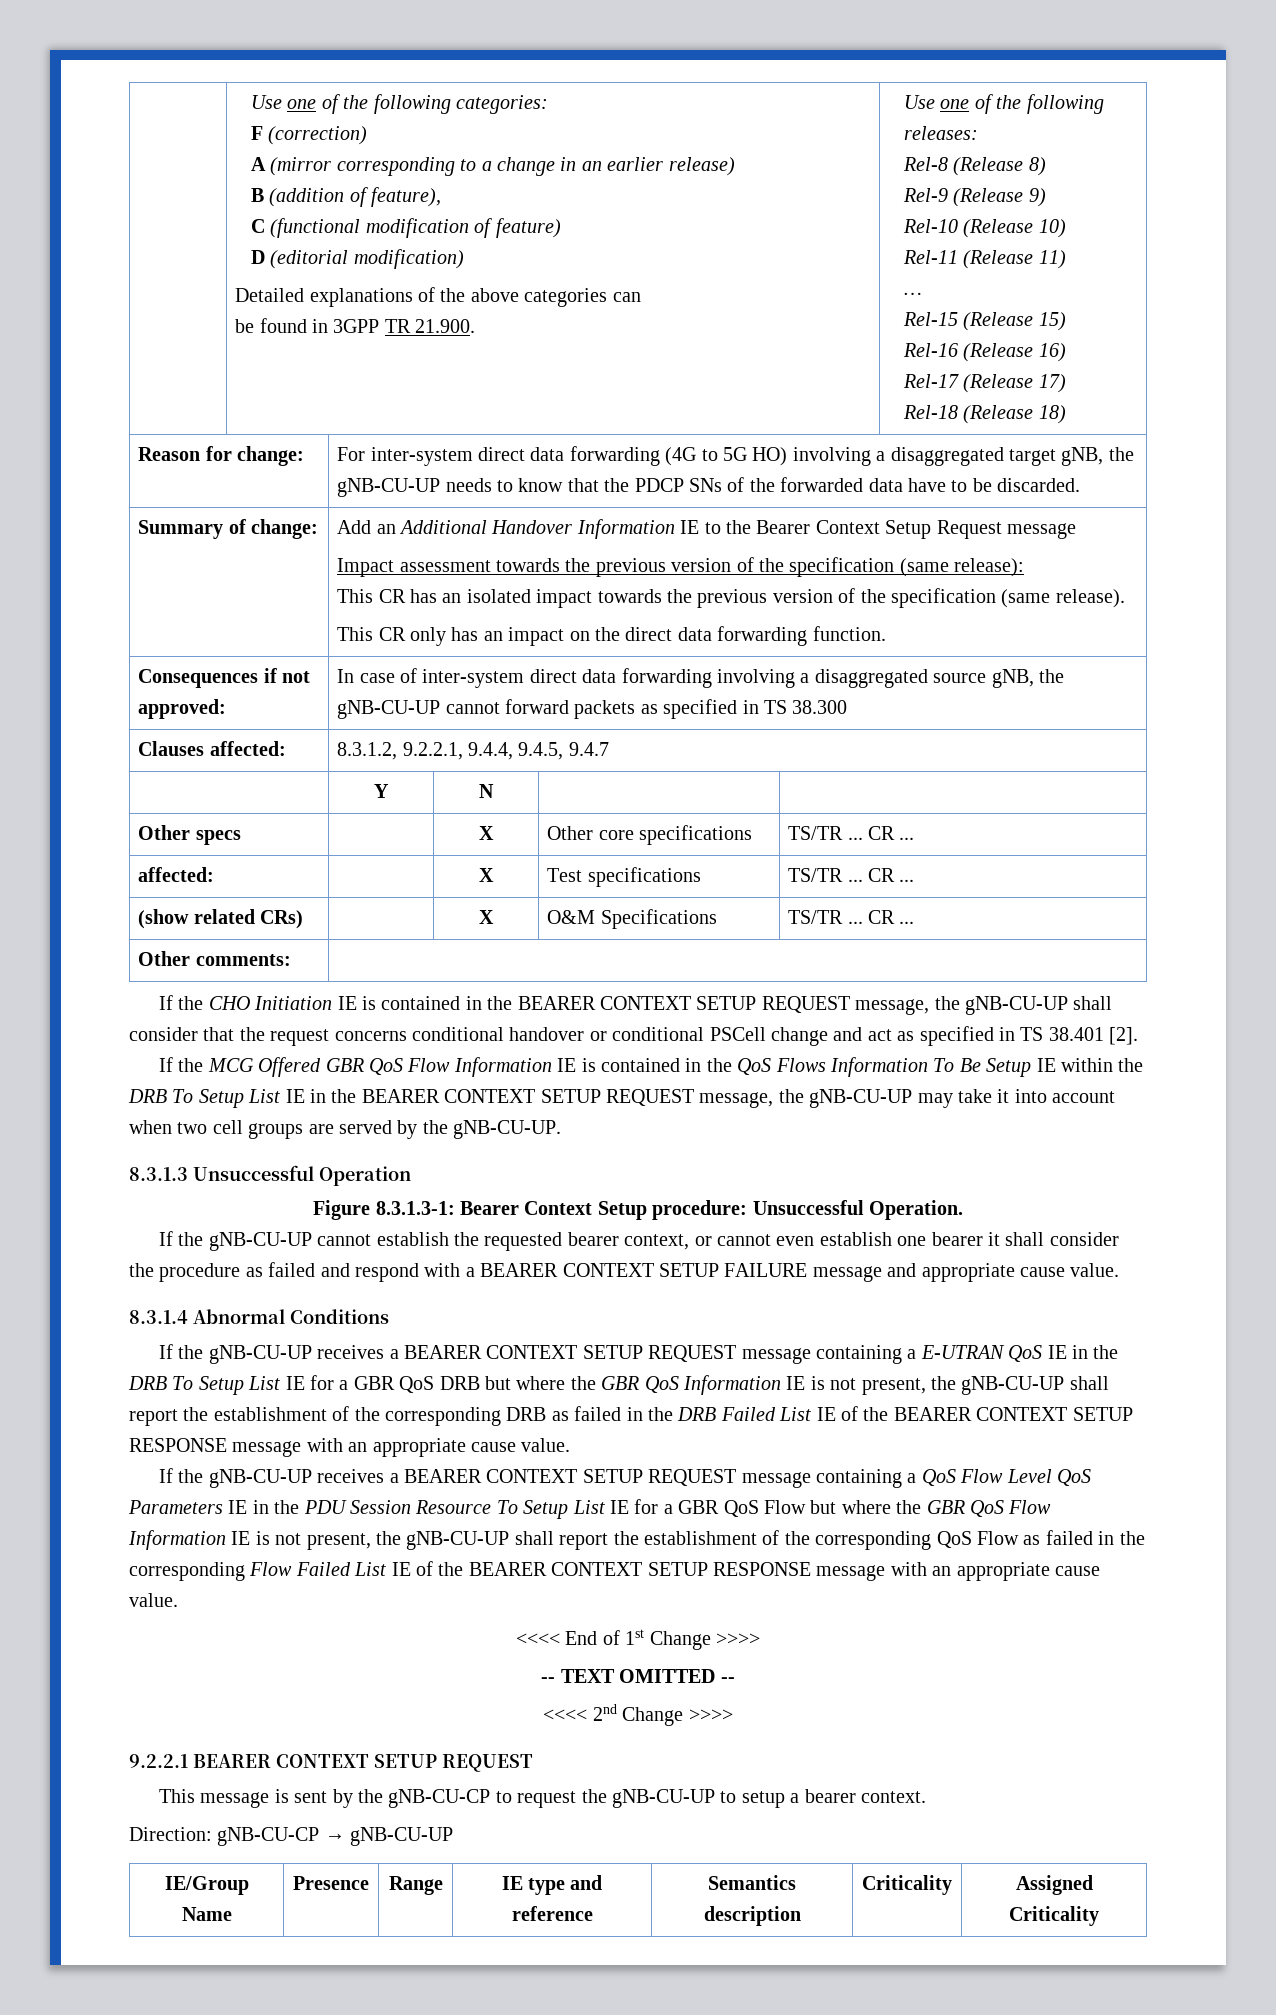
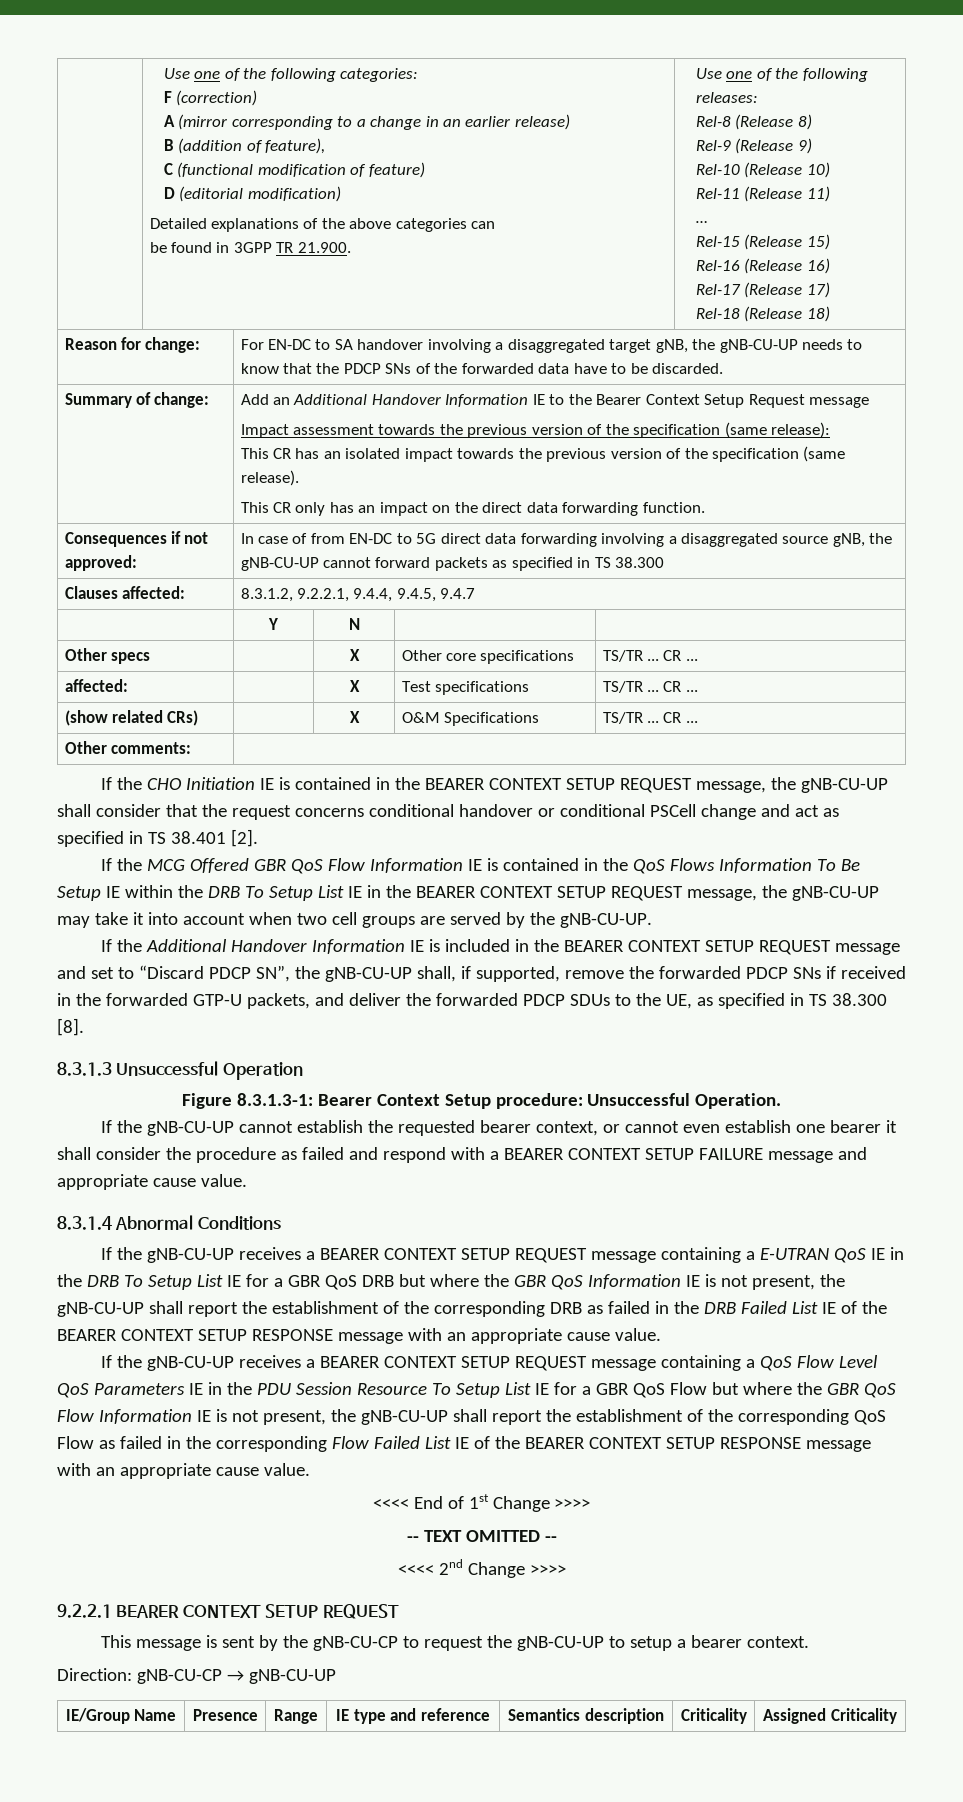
[370,446,788,466] inter-system direct data forwarding (4G to 5G HO) -> [268,339,424,350] EN-DC to SA handover
[422,669,525,688] inter-system -> [310,533,437,544] from EN-DC to 5G
(562, 1129) none -> [100,939,900,955] [57,965,906,982] [57,993,887,1009] [57,1018,84,1036] // If the Additional Handover Information IE is included in the BEARER CONTEXT SETUP REQUEST message and set to “Discard PDCP SN”, the gNB-CU-UP shall, if supported, remove the forwarded PDCP SNs if received in the forwarded GTP-U packets, and deliver the forwarded PDCP SDUs to the UE, as specified in TS 38.300 [8].

